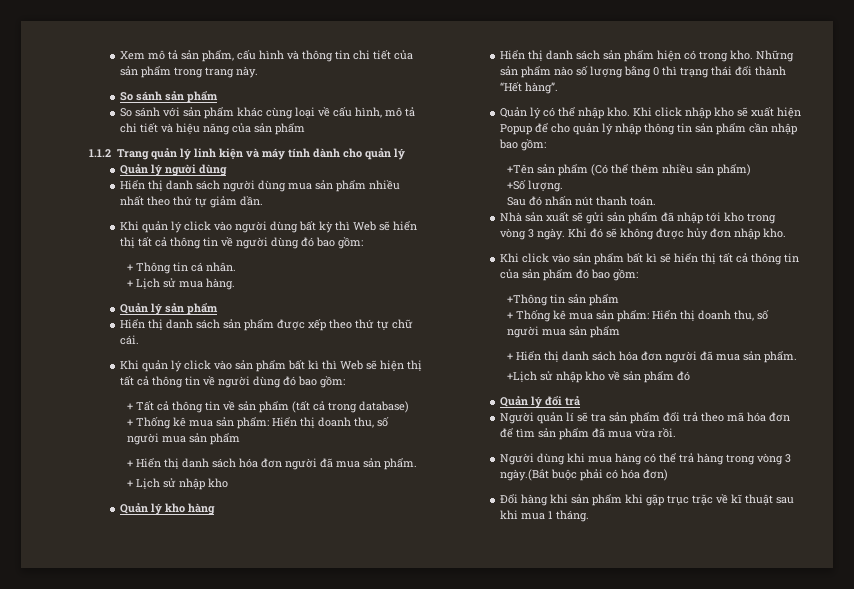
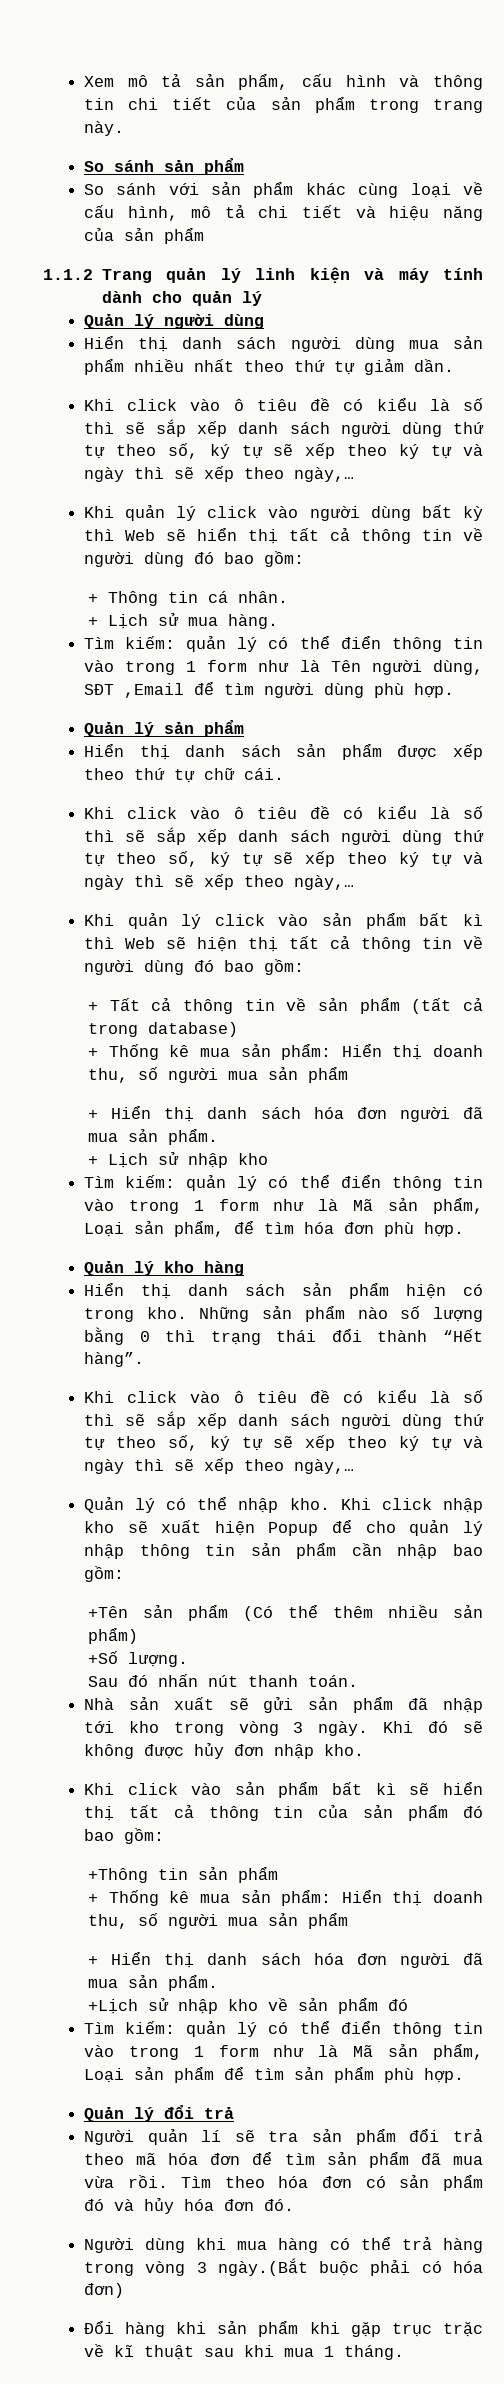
(264, 201) none -> [83,398,483,411] [83,419,484,437] [83,443,484,459] [83,466,354,482] // Khi click vào ô tiêu đề có kiểu là số thì sẽ sắp xếp danh sách người dùng thứ tự theo số, ký tự sẽ xếp theo ký tự và ngày thì sẽ xếp theo ngày,…
(236, 284) none -> [83,636,483,652] [83,660,483,675] [83,682,454,698] // Tìm kiếm: quản lý có thể điển thông tin vào trong 1 form như là Tên người dùng, SĐT ,Email để tìm người dùng phù hợp.
(140, 340) none -> [83,806,483,819] [83,827,484,845] [83,851,484,867] [83,874,354,890] // Khi click vào ô tiêu đề có kiểu là số thì sẽ sắp xếp danh sách người dùng thứ tự theo số, ký tự sẽ xếp theo ký tự và ngày thì sẽ xếp theo ngày,…
(229, 483) none -> [83,1175,483,1191] [83,1198,483,1214] [83,1221,464,1237] // Tìm kiếm: quản lý có thể điển thông tin vào trong 1 form như là Mã sản phẩm, Loại sản phẩm, để tìm hóa đơn phù hợp.
(559, 88) none -> [83,1390,483,1403] [83,1411,484,1429] [83,1435,484,1451] [83,1458,354,1474] // Khi click vào ô tiêu đề có kiểu là số thì sẽ sắp xếp danh sách người dùng thứ tự theo số, ký tự sẽ xếp theo ký tự và ngày thì sẽ xếp theo ngày,…
(691, 376) none -> [83,2021,483,2037] [83,2044,483,2060] [83,2067,464,2083] // Tìm kiếm: quản lý có thể điển thông tin vào trong 1 form như là Mã sản phẩm, Loại sản phẩm để tìm sản phẩm phù hợp.
(677, 433) none -> [181,2175,483,2191] [83,2198,294,2214] Tìm theo hóa đơn có sản phẩm đó và hủy hóa đơn đó.

